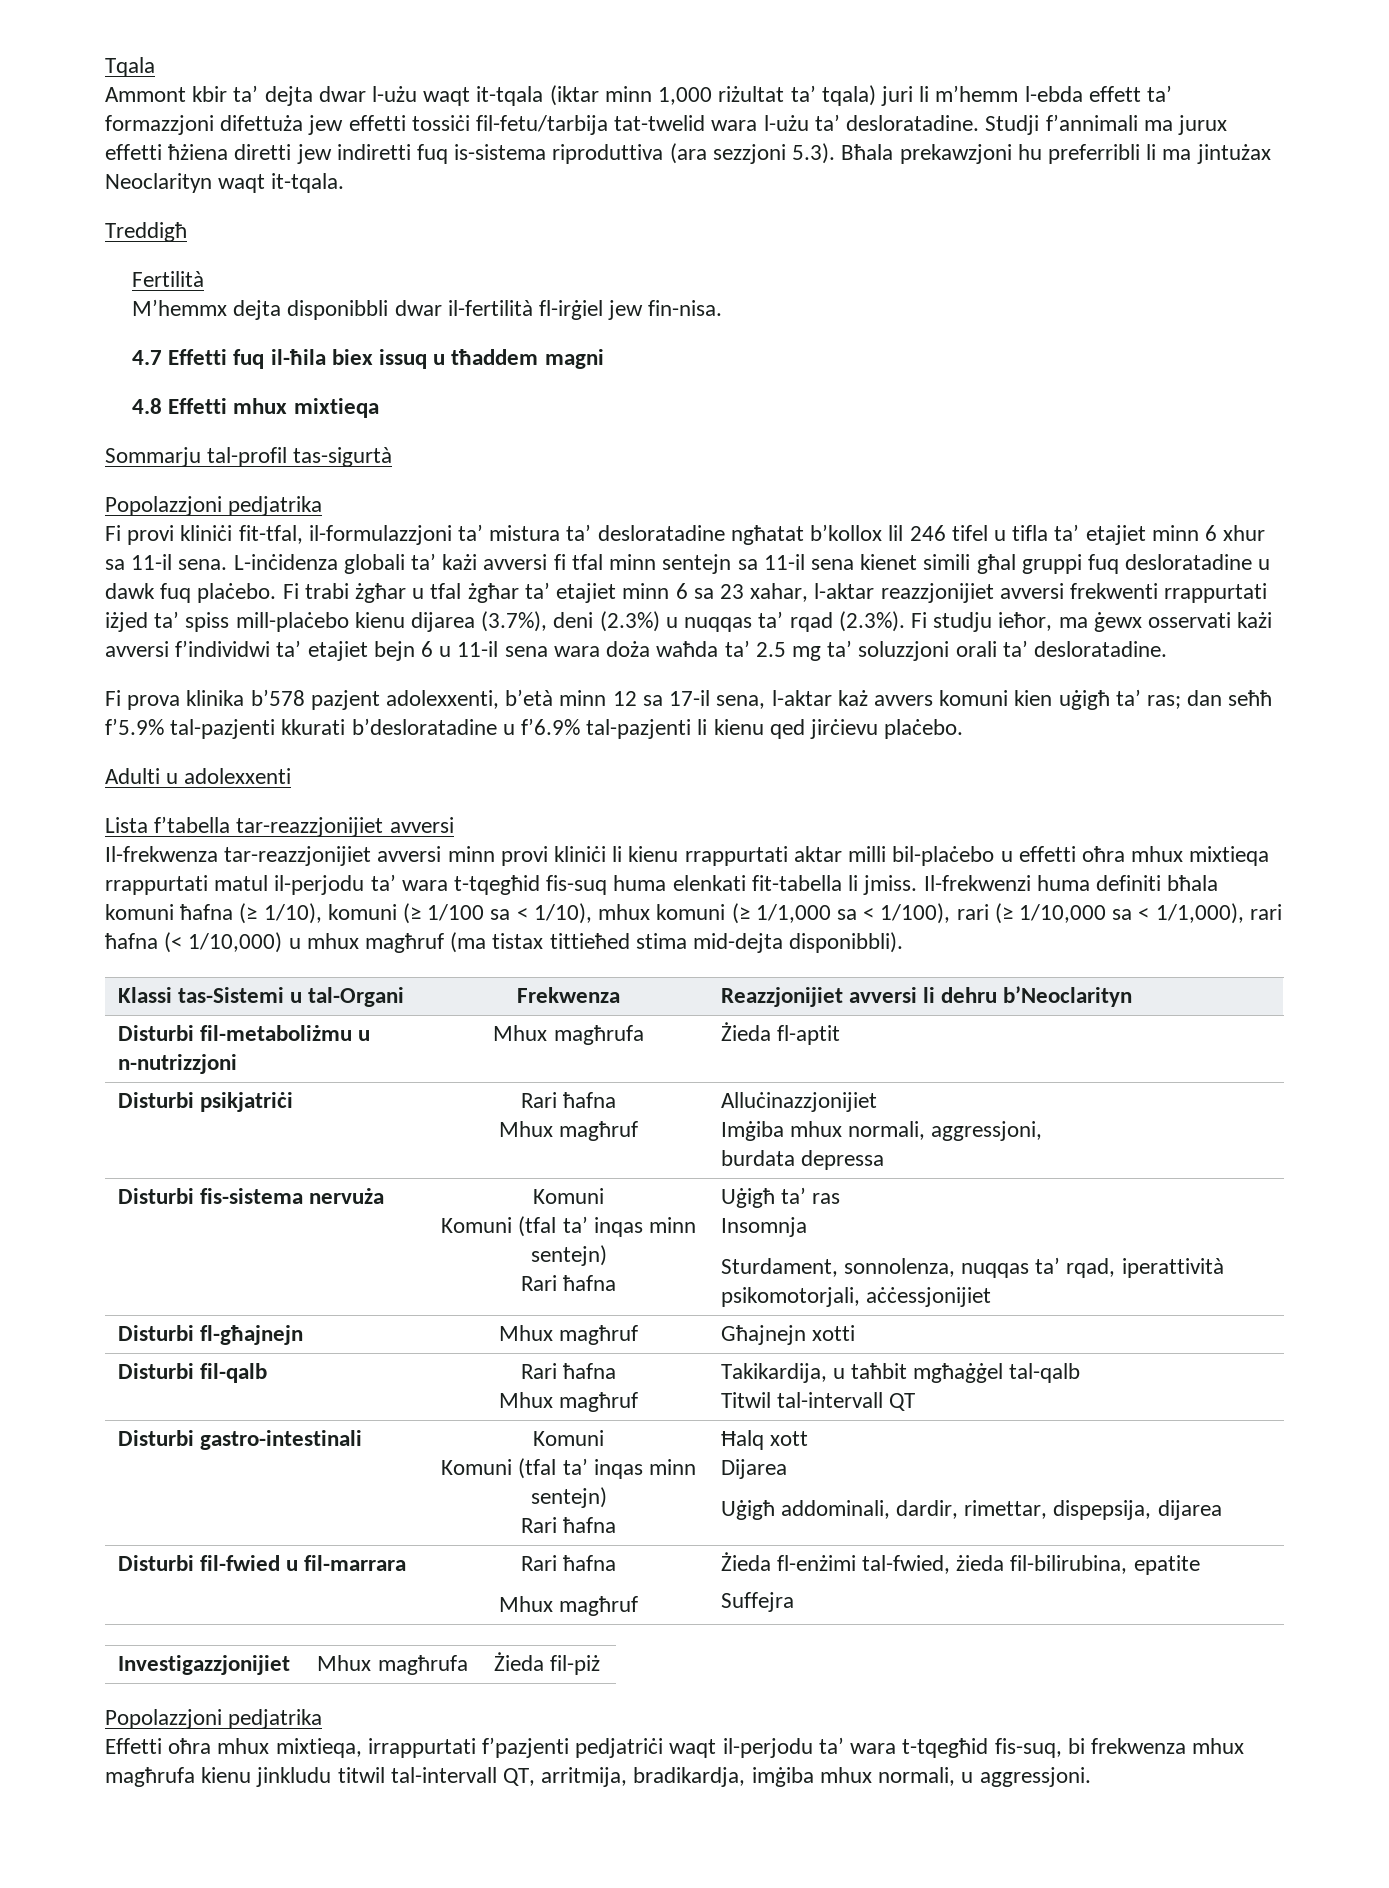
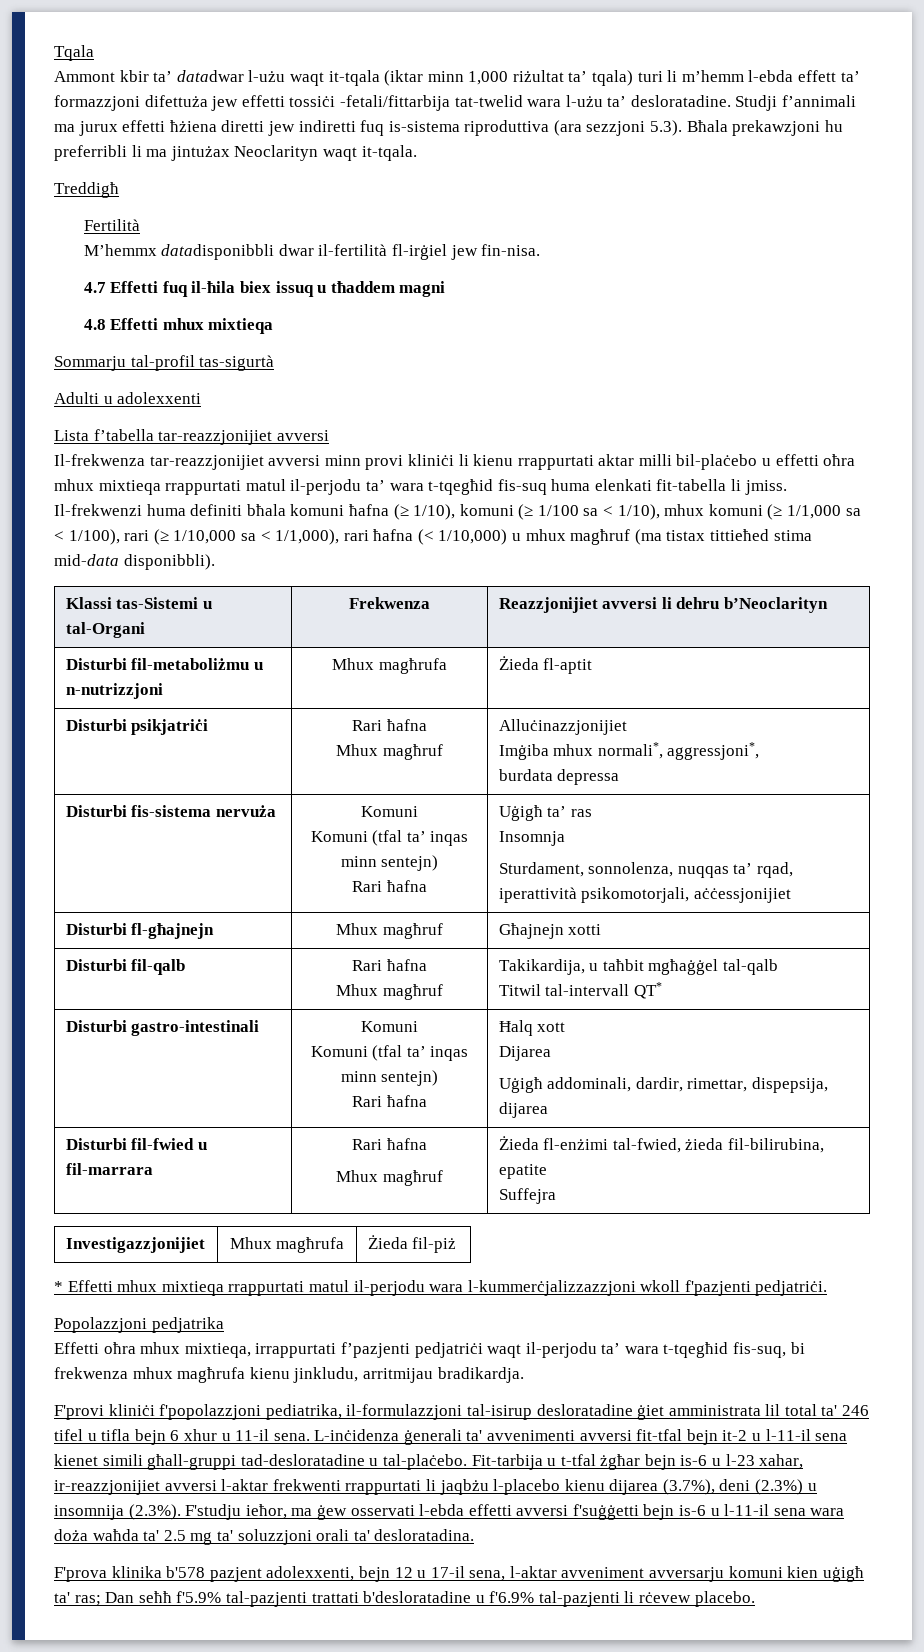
[264,86,366,106] dejta dwar -> [176,70,244,82] datadwar
[880,86,913,106] juri -> [637,71,663,82] turi
[476,115,609,135] fil-fetu/tarbija -> [339,95,450,111] -fetali/fittarbija
[233,300,389,320] dejta disponibbli -> [161,244,275,260] datadisponibbli
[105,496,323,516] [105,524,1266,545] [105,553,1271,574] [105,582,1268,603] [105,611,1273,632] [105,640,1167,661] [105,689,1273,710] [105,718,964,739] // Popolazzjoni pedjatrika // Fi provi kliniċi fit-tfal, il-formulazzjoni ta’ mistura ta’ desloratadine ngħatat b’kollox lil 246 tifel u tifla ta’ etajiet minn 6 xhur sa 11-il sena. L-inċidenza globali ta’ każi avversi fi tfal minn sentejn sa 11-il sena kienet simili għal gruppi fuq desloratadine u dawk fuq plaċebo. Fi trabi żgħar u tfal żgħar ta’ etajiet minn 6 sa 23 xahar, l-aktar reazzjonijiet avversi frekwenti rrappurtati iżjed ta’ spiss mill-plaċebo kienu dijarea (3.7%), deni (2.3%) u nuqqas ta’ rqad (2.3%). Fi studju ieħor, ma ġewx osservati każi avversi f’individwi ta’ etajiet bejn 6 u 11-il sena wara doża waħda ta’ 2.5 mg ta’ soluzzjoni orali ta’ desloratadine. // Fi prova klinika b’578 pazjent adolexxenti, b’età minn 12 sa 17-il sena, l-aktar każ avvers komuni kien uġigħ ta’ ras; dan seħħ f’5.9% tal-pazjenti kkurati b’desloratadine u f’6.9% tal-pazjenti li kienu qed jirċievu plaċebo. -> (275, 363) none
[693,933,784,953] mid-dejta -> [54,554,119,566] mid-data
[847,1121,1043,1141] normali, aggressjoni, -> [597,742,760,760] normali*, aggressjoni*,
[888,1393,915,1411] QT -> [633,982,662,999] QT*
(600, 1665) none -> [54,1280,828,1296] // * Effetti mhux mixtieqa rrappurtati matul il-perjodu wara l-kummerċjalizzazzjoni wkoll f'pazjenti pedjatriċi.
[256,1767,1091,1787] jinkludu titwil tal-intervall QT, arritmija, bradikardja, imġiba mhux normali, u aggressjoni. -> [293,1367,524,1383] [54,1404,870,1420] [54,1429,848,1445] [54,1454,804,1470] [54,1479,817,1495] [54,1504,845,1520] [54,1529,475,1545] [54,1566,864,1582] [54,1591,755,1607] jinkludu, arritmijau bradikardja. // F'provi kliniċi f'popolazzjoni pediatrika, il-formulazzjoni tal-isirup desloratadine ġiet amministrata lil total ta' 246 tifel u tifla bejn 6 xhur u 11-il sena. L-inċidenza ġenerali ta' avvenimenti avversi fit-tfal bejn it-2 u l-11-il sena kienet simili għall-gruppi tad-desloratadine u tal-plaċebo. Fit-tarbija u t-tfal żgħar bejn is-6 u l-23 xahar, ir-reazzjonijiet avversi l-aktar frekwenti rrappurtati li jaqbżu l-placebo kienu dijarea (3.7%), deni (2.3%) u insomnija (2.3%). F'studju ieħor, ma ġew osservati l-ebda effetti avversi f'suġġetti bejn is-6 u l-11-il sena wara doża waħda ta' 2.5 mg ta' soluzzjoni orali ta' desloratadina. // F'prova klinika b'578 pazjent adolexxenti, bejn 12 u 17-il sena, l-aktar avveniment avversarju komuni kien uġigħ ta' ras; Dan seħħ f'5.9% tal-pazjenti trattati b'desloratadine u f'6.9% tal-pazjenti li rċevew placebo.

